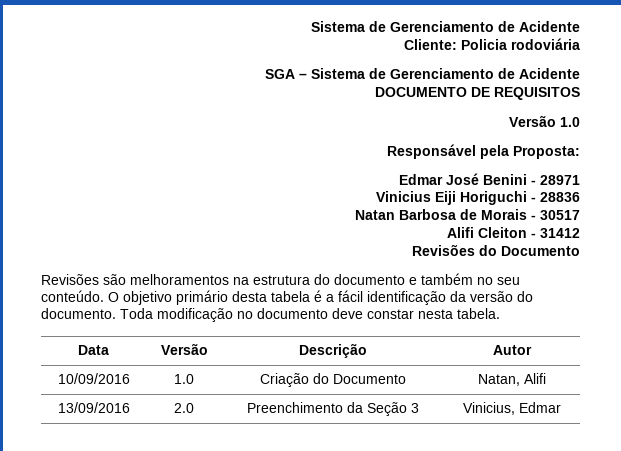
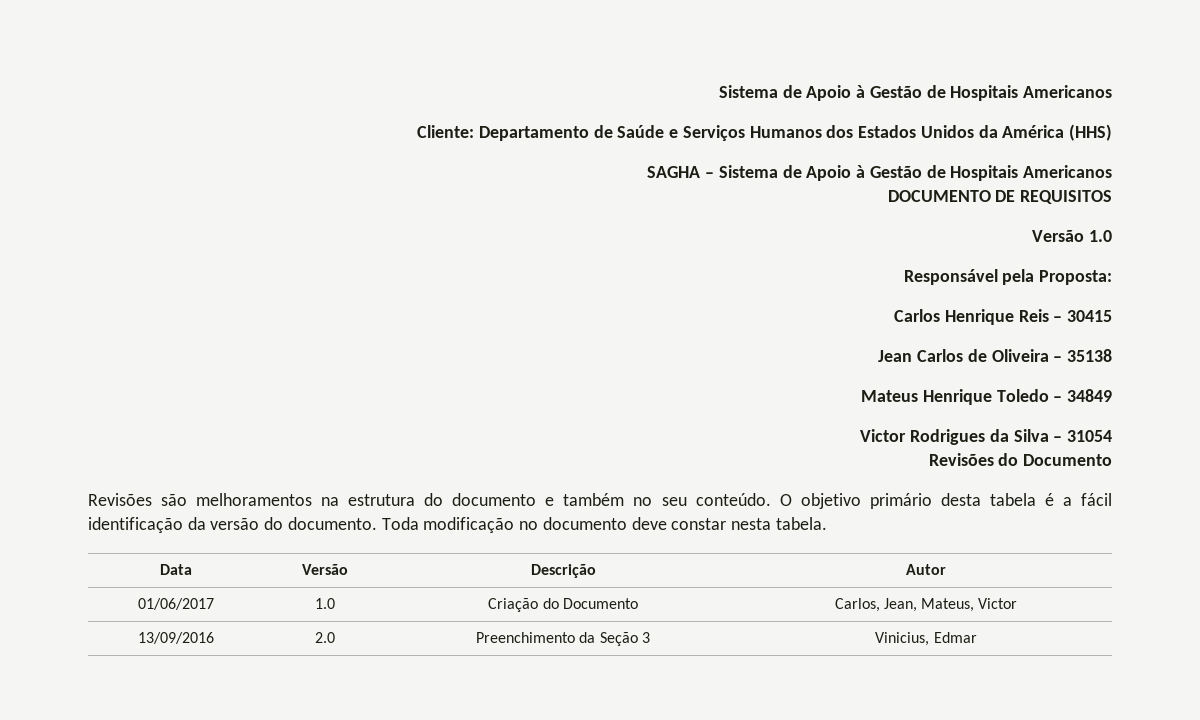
[311,21,580,32] [404,38,580,50] [265,68,580,79] Sistema de Gerenciamento de Acidente // Cliente: Policia rodoviária // SGA – Sistema de Gerenciamento de Acidente -> [718,85,1112,101] [417,124,1113,141] [647,165,1113,181] Sistema de Apoio à Gestão de Hospitais Americanos // Cliente: Departamento de Saúde e Serviços Humanos dos Estados Unidos da América (HHS) // SAGHA – Sistema de Apoio à Gestão de Hospitais Americanos
[399,173,580,185] [376,191,580,205] [355,209,580,220] [447,227,580,238] Edmar José Benini - 28971 // Vinicius Eiji Horiguchi - 28836 // Natan Barbosa de Morais - 30517 // Alifi Cleiton - 31412 -> [894,309,1112,325] [878,349,1112,362] [861,389,1112,405] [860,429,1112,445] Carlos Henrique Reis – 30415 // Jean Carlos de Oliveira – 35138 // Mateus Henrique Toledo – 34849 // Victor Rodrigues da Silva – 31054
[57,373,130,384] 10/09/2016 -> [138,598,214,610] 01/06/2017
[477,373,546,386] Natan, Alifi -> [834,598,1018,612] Carlos, Jean, Mateus, Victor

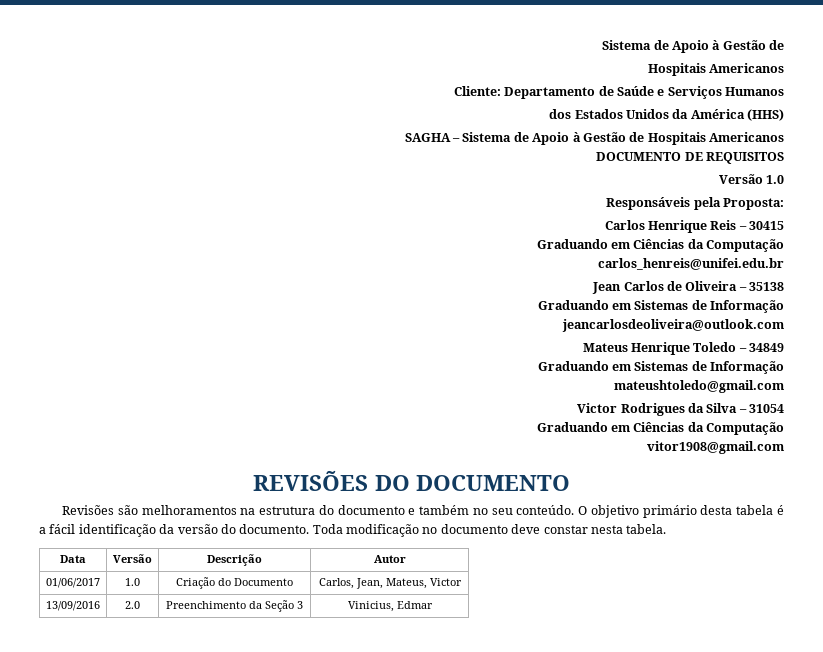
[718,85,946,101] Sistema de Apoio à Gestão de -> [602,40,784,53] Sistema de Apoio à Gestão de //
(822, 132) none -> (784, 91) //
[903,269,998,285] Responsável -> [606,197,691,210] Responsáveis
(1112, 316) none -> [536,239,784,252] [598,258,784,270] // Graduando em Ciências da Computação // carlos_henreis@unifei.edu.br
(1112, 355) none -> [537,300,784,313] [562,319,784,332] // Graduando em Sistemas de Informação // jeancarlosdeoliveira@outlook.com
(1112, 395) none -> [537,361,784,374] [614,380,784,393] // Graduando em Sistemas de Informação // mateushtoledo@gmail.com
[928,453,1112,466] Revisões do Documento -> [536,422,784,435] [647,441,784,454] [253,470,570,491] Graduando em Ciências da Computação // vitor1908@gmail.com // REVISÕES DO DOCUMENTO

